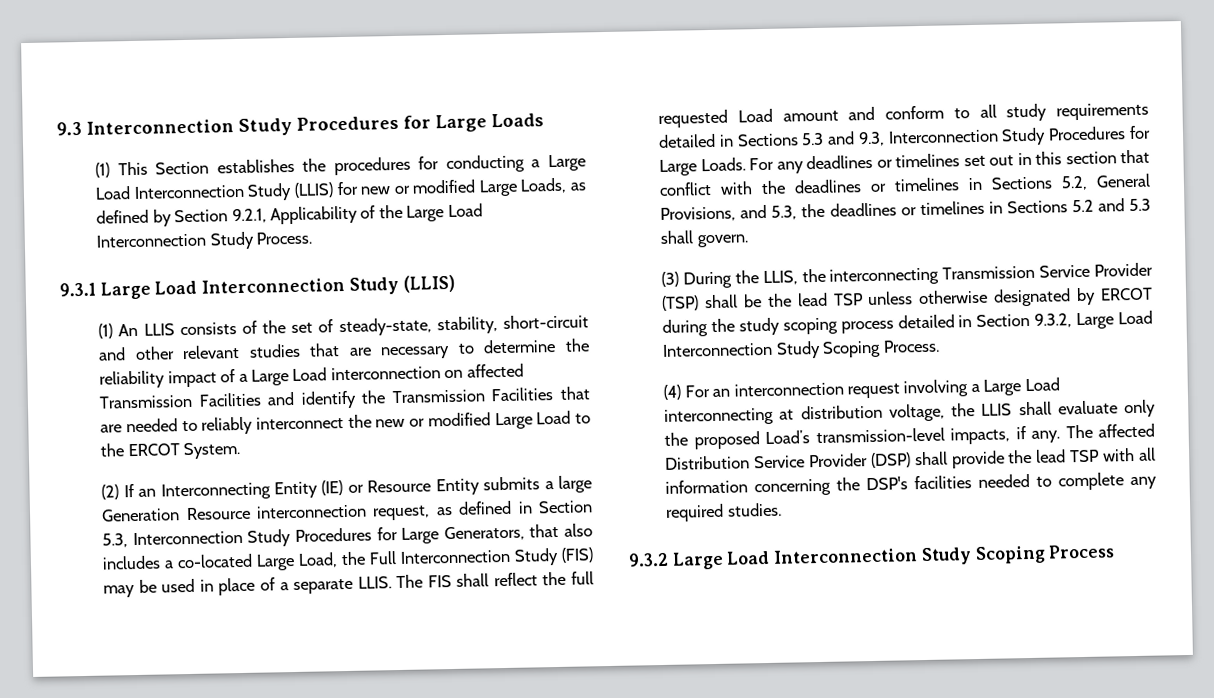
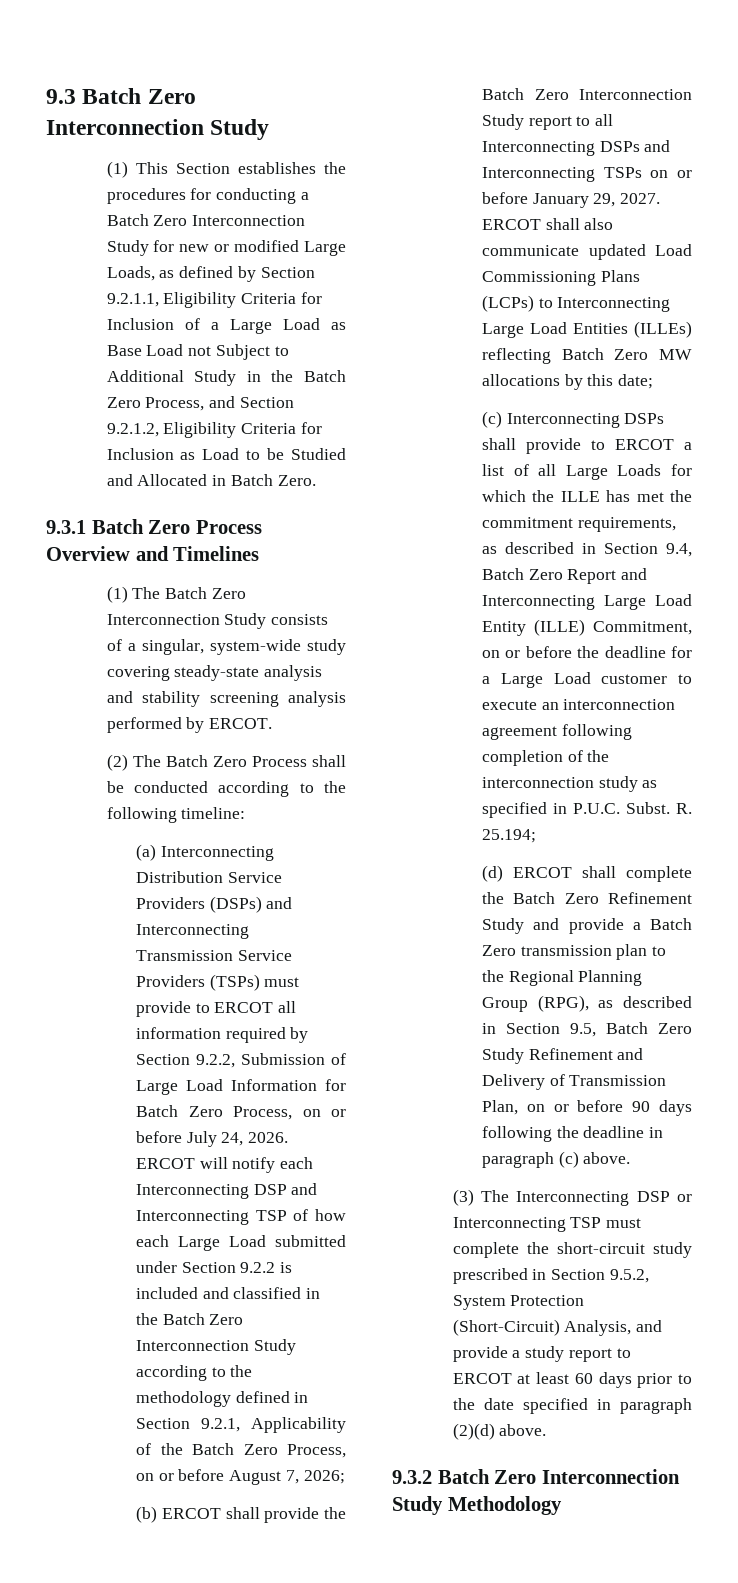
[86,113,544,136] Interconnection Study Procedures for Large Loads -> [82,88,196,104] [46,119,270,140] Batch Zero Interconnection Study
[548,154,586,172] [95,182,334,201] Large Load Interconnection Study (LLIS) -> [106,214,306,226] [106,240,149,256] Batch Zero Interconnection Study
[231,203,483,225] [96,231,313,250] [59,274,455,300] [98,314,590,339] [98,338,590,361] [99,363,524,389] [99,386,590,409] [100,410,592,435] [100,441,242,460] [101,475,592,501] [101,500,593,522] [102,523,594,548] [102,547,594,571] [103,571,595,598] [658,102,1149,128] [658,125,1151,148] [659,149,1150,176] [659,173,1151,196] [660,198,1151,222] [660,230,749,248] [661,262,1153,289] [662,287,1153,311] [662,310,1153,337] [662,339,940,359] [663,377,1060,400] [664,399,1156,426] [664,423,1155,450] [665,447,1156,470] [665,472,1157,497] [665,502,782,522] [628,544,1116,570] 9.2.1, Applicability of the Large Load Interconnection Study Process. // 9.3.1 Large Load Interconnection Study (LLIS) // (1) An LLIS consists of the set of steady-state, stability, short-circuit and other relevant studies that are necessary to determine the reliability impact of a Large Load interconnection on affected Transmission Facilities and identify the Transmission Facilities that are needed to reliably interconnect the new or modified Large Load to the ERCOT System. // (2) If an Interconnecting Entity (IE) or Resource Entity submits a large Generation Resource interconnection request, as defined in Section 5.3, Interconnection Study Procedures for Large Generators, that also includes a co-located Large Load, the Full Interconnection Study (FIS) may be used in place of a separate LLIS. The FIS shall reflect the full requested Load amount and conform to all study requirements detailed in Sections 5.3 and 9.3, Interconnection Study Procedures for Large Loads. For any deadlines or timelines set out in this section that conflict with the deadlines or timelines in Sections 5.2, General Provisions, and 5.3, the deadlines or timelines in Sections 5.2 and 5.3 shall govern. // (3) During the LLIS, the interconnecting Transmission Service Provider (TSP) shall be the lead TSP unless otherwise designated by ERCOT during the study scoping process detailed in Section 9.3.2, Large Load Interconnection Study Scoping Process. // (4) For an interconnection request involving a Large Load interconnecting at distribution voltage, the LLIS shall evaluate only the proposed Load’s transmission-level impacts, if any. The affected Distribution Service Provider (DSP) shall provide the lead TSP with all information concerning the DSP's facilities needed to complete any required studies. // 9.3.2 Large Load Interconnection Study Scoping Process -> [106,292,322,308] [106,318,347,334] [106,344,289,360] [106,370,346,386] [106,396,294,411] [106,422,322,438] [106,448,346,460] [106,474,316,486] [46,519,262,534] [46,546,260,561] [106,586,246,603] [106,613,329,629] [106,639,346,655] [106,665,323,681] [106,691,346,707] [106,717,273,733] [106,754,347,771] [106,781,347,797] [106,807,246,823] [136,844,274,861] [136,871,282,883] [136,896,293,913] [136,924,249,939] [136,950,292,961] [136,974,300,991] [136,1001,297,1017] [136,1027,309,1043] [136,1053,346,1068] [136,1079,346,1095] [136,1105,346,1120] [136,1131,289,1147] [136,1157,314,1173] [136,1183,318,1199] [136,1209,346,1225] [136,1235,346,1251] [136,1261,293,1273] [136,1287,321,1299] [136,1313,244,1325] [136,1339,296,1355] [136,1365,253,1381] [136,1391,309,1407] [136,1417,346,1433] [136,1443,346,1458] [136,1469,345,1485] [136,1506,346,1523] [482,88,692,100] [482,114,614,130] [482,140,671,156] [482,167,692,182] [482,192,661,208] [482,218,614,230] [482,244,692,260] [482,270,640,286] [482,295,671,312] [482,321,692,338] [482,348,692,364] [482,374,654,390] [482,411,665,428] [482,438,692,454] [482,464,692,480] [482,490,692,502] [482,517,676,532] [482,542,692,557] [482,568,648,584] [482,594,692,610] [482,619,692,636] [482,646,692,658] [482,672,692,688] [482,699,676,710] [482,724,632,740] [482,750,610,766] [482,776,658,792] [482,802,692,818] [482,829,536,843] [482,865,692,882] [482,892,692,904] [482,918,692,934] [482,944,667,960] [482,970,643,986] [482,995,692,1012] [482,1022,692,1037] [482,1048,644,1064] [482,1074,667,1090] [482,1100,692,1116] [482,1126,664,1142] [482,1151,631,1168] [452,1189,692,1206] [452,1217,642,1232] [452,1242,692,1258] [452,1268,649,1284] [452,1295,585,1310] [452,1319,663,1336] [452,1346,631,1362] [452,1372,692,1388] [452,1398,692,1414] [452,1423,547,1440] [392,1469,680,1484] [392,1496,562,1515] 9.2.1.1, Eligibility Criteria for Inclusion of a Large Load as Base Load not Subject to Additional Study in the Batch Zero Process, and Section 9.2.1.2, Eligibility Criteria for Inclusion as Load to be Studied and Allocated in Batch Zero. // 9.3.1 Batch Zero Process Overview and Timelines // (1) The Batch Zero Interconnection Study consists of a singular, system-wide study covering steady-state analysis and stability screening analysis performed by ERCOT. // (2) The Batch Zero Process shall be conducted according to the following timeline: // (a) Interconnecting Distribution Service Providers (DSPs) and Interconnecting Transmission Service Providers (TSPs) must provide to ERCOT all information required by Section 9.2.2, Submission of Large Load Information for Batch Zero Process, on or before July 24, 2026. ERCOT will notify each Interconnecting DSP and Interconnecting TSP of how each Large Load submitted under Section 9.2.2 is included and classified in the Batch Zero Interconnection Study according to the methodology defined in Section 9.2.1, Applicability of the Batch Zero Process, on or before August 7, 2026; // (b) ERCOT shall provide the Batch Zero Interconnection Study report to all Interconnecting DSPs and Interconnecting TSPs on or before January 29, 2027. ERCOT shall also communicate updated Load Commissioning Plans (LCPs) to Interconnecting Large Load Entities (ILLEs) reflecting Batch Zero MW allocations by this date; // (c) Interconnecting DSPs shall provide to ERCOT a list of all Large Loads for which the ILLE has met the commitment requirements, as described in Section 9.4, Batch Zero Report and Interconnecting Large Load Entity (ILLE) Commitment, on or before the deadline for a Large Load customer to execute an interconnection agreement following completion of the interconnection study as specified in P.U.C. Subst. R. 25.194; // (d) ERCOT shall complete the Batch Zero Refinement Study and provide a Batch Zero transmission plan to the Regional Planning Group (RPG), as described in Section 9.5, Batch Zero Study Refinement and Delivery of Transmission Plan, on or before 90 days following the deadline in paragraph (c) above. // (3) The Interconnecting DSP or Interconnecting TSP must complete the short-circuit study prescribed in Section 9.5.2, System Protection (Short-Circuit) Analysis, and provide a study report to ERCOT at least 60 days prior to the date specified in paragraph (2)(d) above. // 9.3.2 Batch Zero Interconnection Study Methodology

